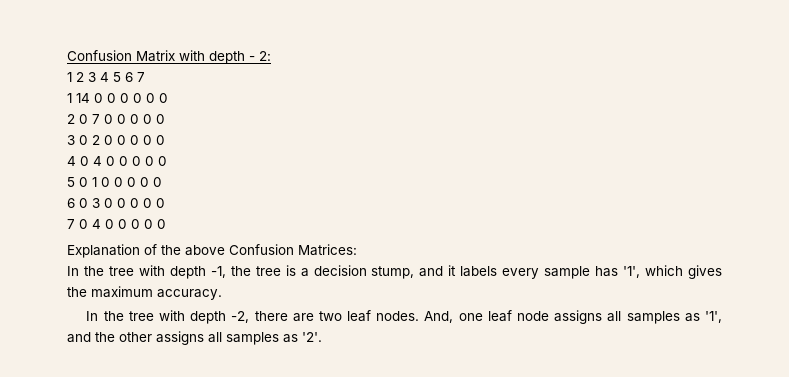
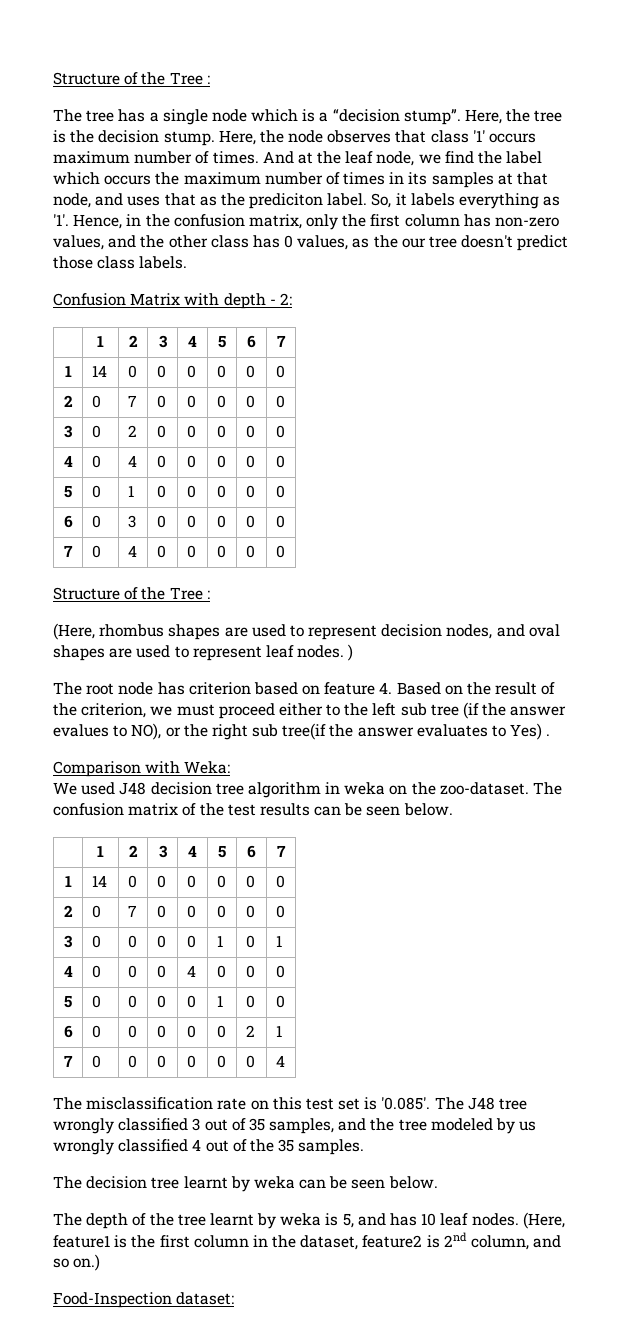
(67, 55) none -> [53,72,210,85] [53,109,563,125] [53,130,537,146] [53,151,543,166] [53,172,549,188] [53,193,561,209] [53,214,560,230] [53,235,569,251] [53,256,188,269] Structure of the Tree : // The tree has a single node which is a “decision stump”. Here, the tree is the decision stump. Here, the node observes that class '1' occurs maximum number of times. And at the leaf node, we find the label which occurs the maximum number of times in its samples at that node, and uses that as the prediciton label. So, it labels everything as '1'. Hence, in the confusion matrix, only the first column has non-zero values, and the other class has 0 values, as the our tree doesn't predict those class labels. //
[67,72,145,82] [67,93,168,103] [67,114,165,124] [67,135,165,145] [67,156,167,166] [67,177,162,187] [67,198,165,208] [67,219,166,229] [67,244,357,258] [67,265,722,279] [67,286,222,300] [86,310,723,324] [67,331,322,345] // 1 2 3 4 5 6 7 // 1 14 0 0 0 0 0 0 // 2 0 7 0 0 0 0 0 // 3 0 2 0 0 0 0 0 // 4 0 4 0 0 0 0 0 // 5 0 1 0 0 0 0 0 // 6 0 3 0 0 0 0 0 // 7 0 4 0 0 0 0 0 // Explanation of the above Confusion Matrices: // In the tree with depth -1, the tree is a decision stump, and it labels every sample has '1', which gives the maximum accuracy. // In the tree with depth -2, there are two leaf nodes. And, one leaf node assigns all samples as '1', and the other assigns all samples as '2'. -> [97,335,104,347] [128,335,138,347] [158,335,168,348] [188,335,197,347] [218,335,226,348] [247,335,256,348] [277,335,286,347] [64,365,72,377] [91,365,107,377] [127,365,137,378] [156,365,166,378] [186,365,196,378] [216,365,226,378] [245,365,255,378] [275,365,285,378] [63,395,73,407] [91,395,101,408] [127,395,137,407] [156,395,166,408] [186,395,196,408] [216,395,226,408] [245,395,255,408] [275,395,285,408] [64,425,73,438] [91,425,101,438] [127,425,137,437] [156,425,166,438] [186,425,196,438] [216,425,226,438] [245,425,255,438] [275,425,285,438] [63,455,73,467] [91,455,101,468] [127,455,137,467] [156,455,166,468] [186,455,196,468] [216,455,226,468] [245,455,255,468] [275,455,285,468] [64,485,72,498] [91,485,101,498] [127,485,134,497] [156,485,166,498] [186,485,196,498] [216,485,226,498] [245,485,255,498] [275,485,285,498] [63,515,73,528] [91,515,101,528] [127,515,136,528] [156,515,166,528] [186,515,196,528] [216,515,226,528] [245,515,255,528] [275,515,285,528] [64,545,73,557] [91,545,101,558] [127,545,137,557] [156,545,166,558] [186,545,196,558] [216,545,226,558] [245,545,255,558] [275,545,285,558] [53,587,210,600] [53,623,560,640] [53,644,354,661] [53,682,556,695] [53,702,567,719] [53,723,551,740] [53,761,231,777] [53,782,563,798] [53,803,453,816] [97,845,104,857] [128,845,138,857] [158,845,168,858] [188,845,197,857] [218,845,226,858] [247,845,256,858] [277,845,286,857] [64,875,72,887] [91,875,107,887] [127,875,137,888] [156,875,166,888] [186,875,196,888] [216,875,226,888] [245,875,255,888] [275,875,285,888] [63,905,73,917] [91,905,101,918] [127,905,137,917] [156,905,166,918] [186,905,196,918] [216,905,226,918] [245,905,255,918] [275,905,285,918] [64,935,73,948] [91,935,101,948] [127,935,137,948] [156,935,166,948] [186,935,196,948] [216,935,223,947] [245,935,255,948] [275,935,282,947] [63,965,73,977] [91,965,101,978] [127,965,137,978] [156,965,166,978] [186,965,196,977] [216,965,226,978] [245,965,255,978] [275,965,285,978] [64,995,72,1008] [91,995,101,1008] [127,995,137,1008] [156,995,166,1008] [186,995,196,1008] [216,995,223,1007] [245,995,255,1008] [275,995,285,1008] [63,1025,73,1038] [91,1025,101,1038] [127,1025,137,1038] [156,1025,166,1038] [186,1025,196,1038] [216,1025,226,1038] [245,1025,255,1037] [275,1025,282,1037] [64,1055,73,1067] [91,1055,101,1068] [127,1055,137,1068] [156,1055,166,1068] [186,1055,196,1068] [216,1055,226,1068] [245,1055,255,1068] [275,1055,285,1067] [53,1097,528,1110] [53,1118,537,1134] [53,1139,365,1155] [53,1176,438,1192] [53,1212,565,1229] [53,1232,562,1250] [53,1254,101,1271] [53,1292,235,1308] // | 1 | 2 | 3 | 4 | 5 | 6 | 7 // 1 | 14 | 0 | 0 | 0 | 0 | 0 | 0 // 2 | 0 | 7 | 0 | 0 | 0 | 0 | 0 // 3 | 0 | 2 | 0 | 0 | 0 | 0 | 0 // 4 | 0 | 4 | 0 | 0 | 0 | 0 | 0 // 5 | 0 | 1 | 0 | 0 | 0 | 0 | 0 // 6 | 0 | 3 | 0 | 0 | 0 | 0 | 0 // 7 | 0 | 4 | 0 | 0 | 0 | 0 | 0 // Structure of the Tree : // (Here, rhombus shapes are used to represent decision nodes, and oval shapes are used to represent leaf nodes. ) // The root node has criterion based on feature 4. Based on the result of the criterion, we must proceed either to the left sub tree (if the answer evalues to NO), or the right sub tree(if the answer evaluates to Yes) . // Comparison with Weka: // We used J48 decision tree algorithm in weka on the zoo-dataset. The confusion matrix of the test results can be seen below. // | 1 | 2 | 3 | 4 | 5 | 6 | 7 // 1 | 14 | 0 | 0 | 0 | 0 | 0 | 0 // 2 | 0 | 7 | 0 | 0 | 0 | 0 | 0 // 3 | 0 | 0 | 0 | 0 | 1 | 0 | 1 // 4 | 0 | 0 | 0 | 4 | 0 | 0 | 0 // 5 | 0 | 0 | 0 | 0 | 1 | 0 | 0 // 6 | 0 | 0 | 0 | 0 | 0 | 2 | 1 // 7 | 0 | 0 | 0 | 0 | 0 | 0 | 4 // The misclassification rate on this test set is '0.085'. The J48 tree wrongly classified 3 out of 35 samples, and the tree modeled by us wrongly classified 4 out of the 35 samples. // The decision tree learnt by weka can be seen below. // The depth of the tree learnt by weka is 5, and has 10 leaf nodes. (Here, feature1 is the first column in the dataset, feature2 is 2nd column, and so on.) // Food-Inspection dataset:

